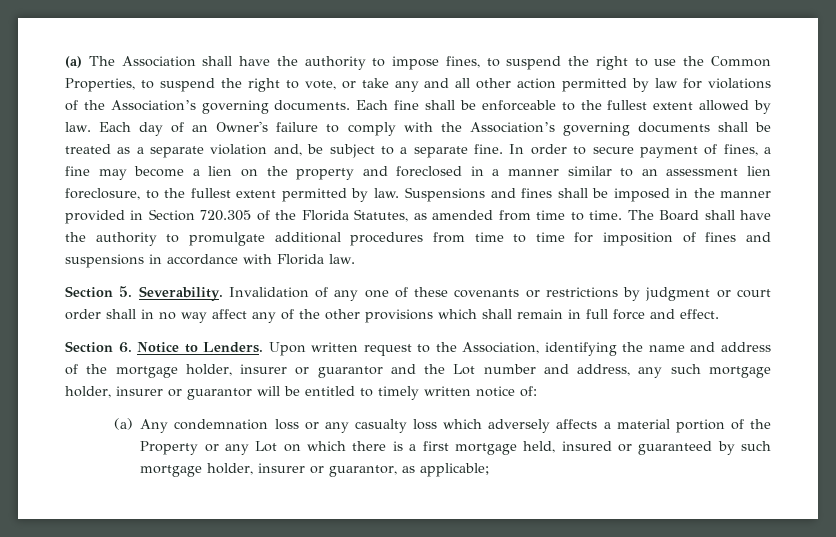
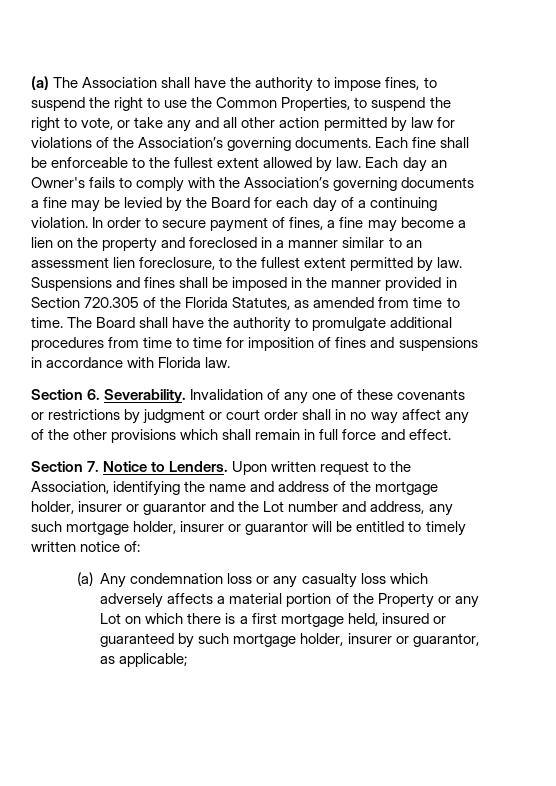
[171,122,185,133] of -> (427, 164) none
[276,122,319,132] failure -> [89,177,116,188] fails
[717,122,771,132] [65,144,504,158] shall be treated as a separate violation and, be subject to a separate fine. -> [31,197,437,212] [31,217,88,228] a fine may be levied by the Board for each day of a continuing violation.
[119,286,133,297] 5. -> [87,389,101,400] 6.
[118,342,132,353] 6. -> [87,461,100,472] 7.

